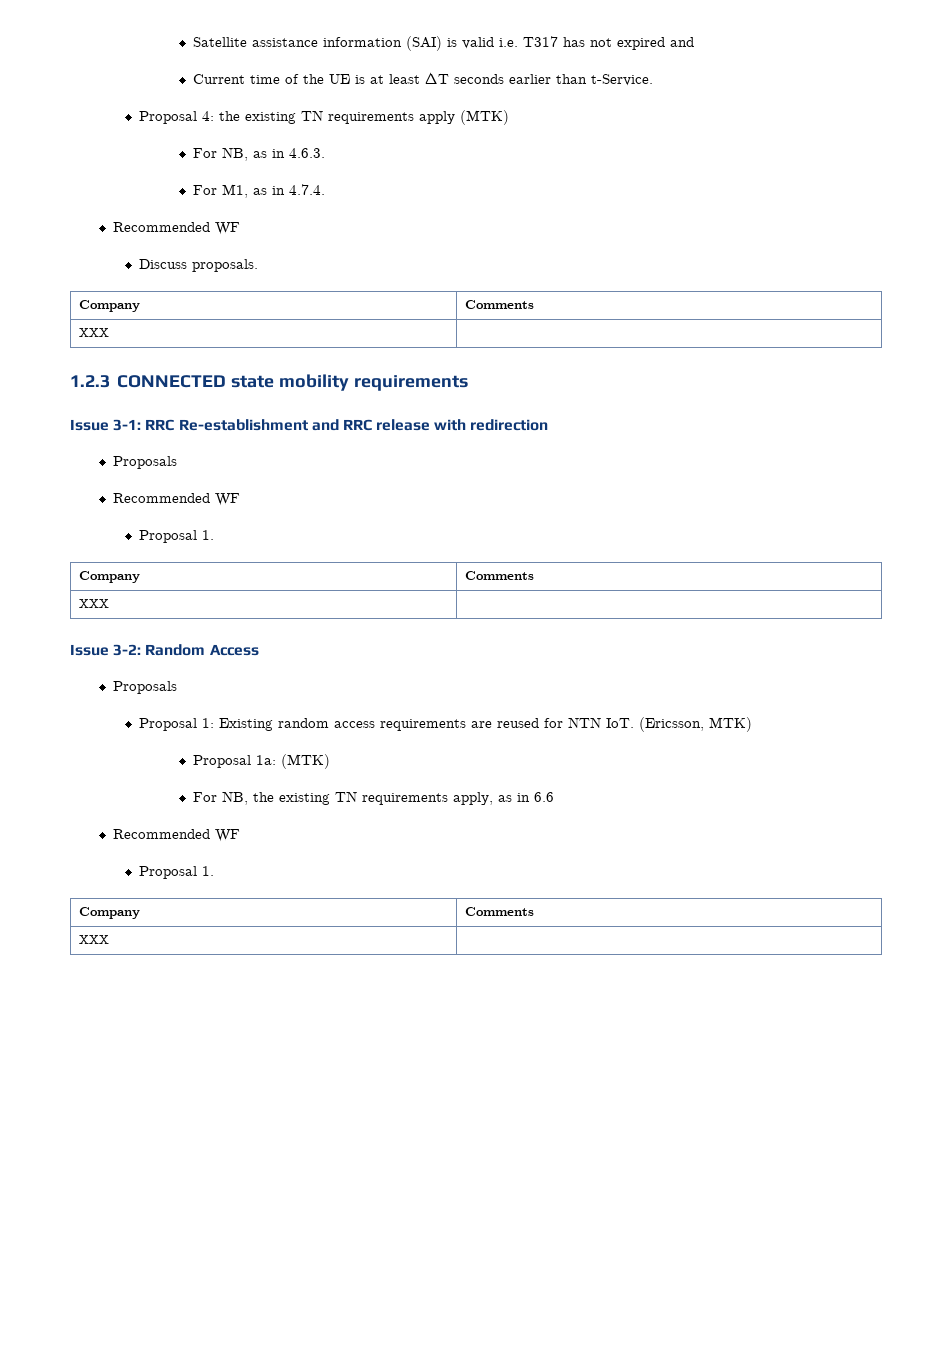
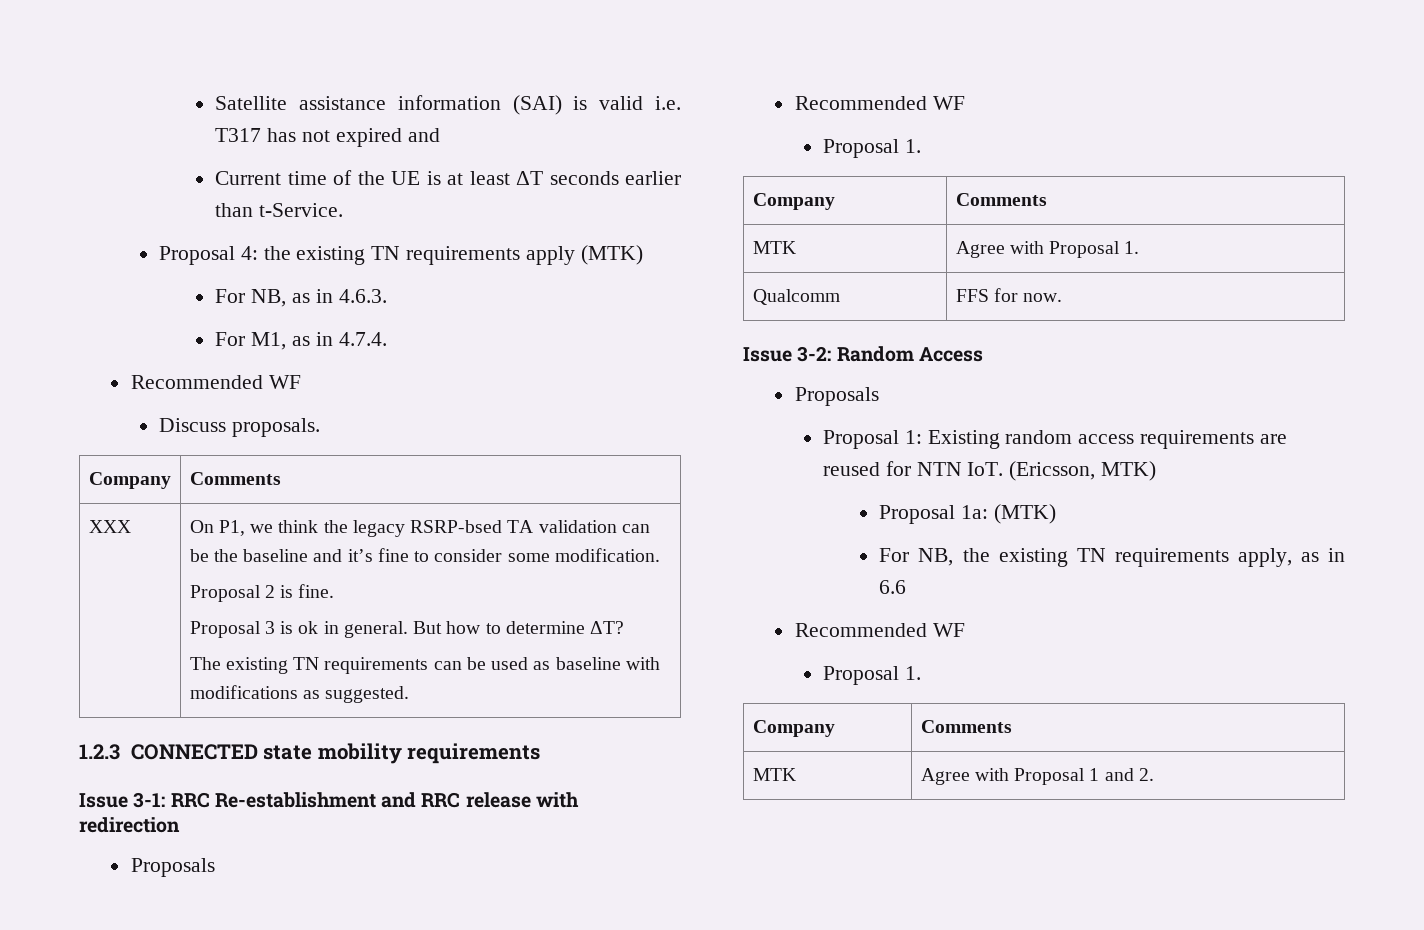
(109, 332) none -> [189,520,650,537] [189,548,660,562] [189,584,335,602] [189,621,625,638] [189,657,660,674] [189,685,410,703] On P1, we think the legacy RSRP-bsed TA validation can be the baseline and it’s fine to consider some modification. // Proposal 2 is fine. // Proposal 3 is ok in general. But how to determine ΔT? // The existing TN requirements can be used as baseline with modifications as suggested.
[78,599,109,608] XXX | -> [752,241,796,254] [955,241,1140,258] [752,289,840,305] [955,288,1063,302] MTK | Agree with Proposal 1. // Qualcomm | FFS for now.
[78,935,109,944] XXX | -> [752,768,796,781] [920,768,1154,785] MTK | Agree with Proposal 1 and 2.

